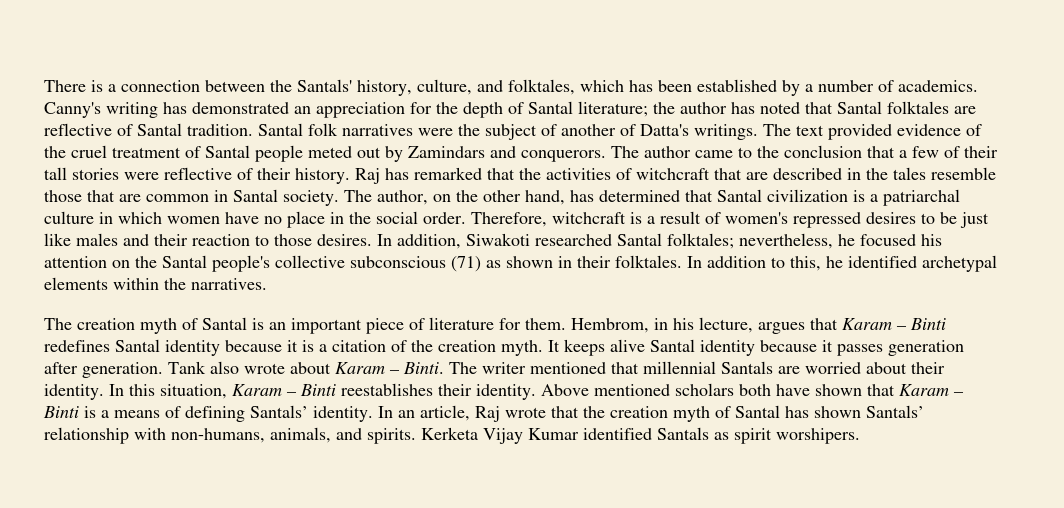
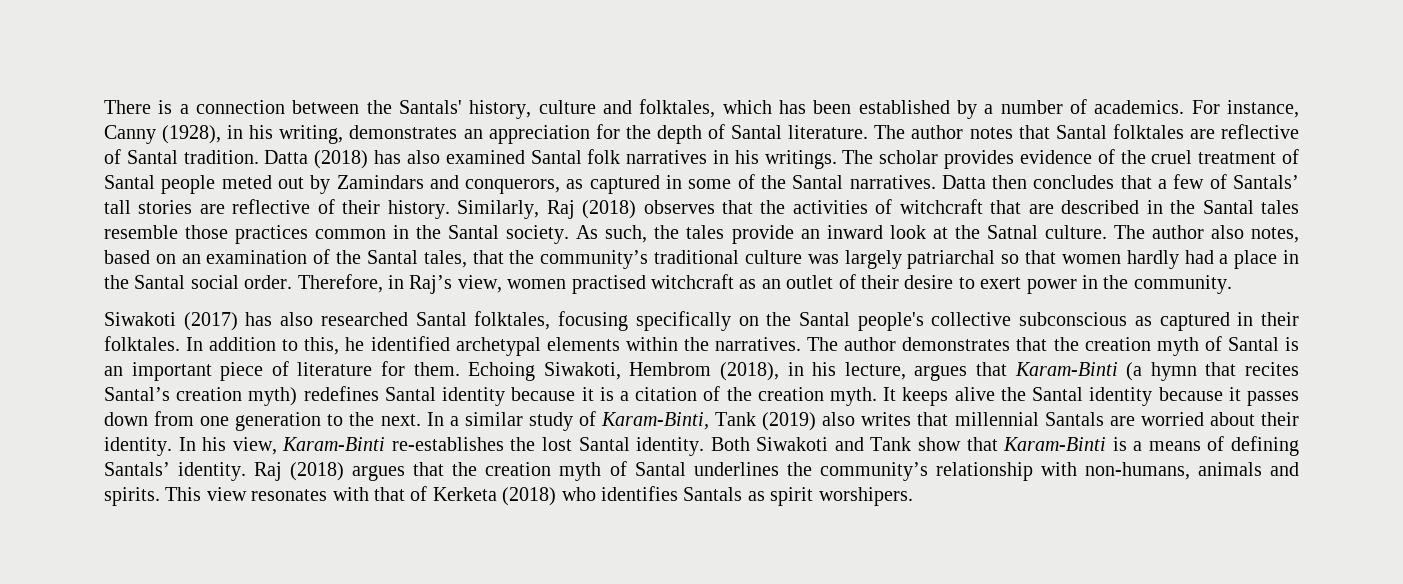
[417,79,472,95] culture, -> [538,100,596,114] culture
[44,102,289,118] Canny's writing has demonstrated -> [1191,100,1300,118] [104,125,458,144] For instance, Canny (1928), in his writing, demonstrates
[578,101,800,117] literature; the author has noted -> [788,125,1013,139] literature. The author notes
[258,123,892,140] Santal folk narratives were the subject of another of Datta's writings. The text provided -> [264,149,1015,169] Datta (2018) has also examined Santal folk narratives in his writings. The scholar provides
[521,145,862,162] conquerors. The author came to the conclusion -> [465,174,1115,194] conquerors, as captured in some of the Santal narratives. Datta then concludes
[964,146,998,158] their -> [1233,175,1300,189] Santals’
[124,172,159,180] were -> [199,204,225,214] are
[355,167,482,184] Raj has remarked -> [457,200,715,219] Similarly, Raj (2018) observes
(888, 174) none -> [1202,200,1254,214] Santal
[87,190,141,202] that are -> [235,225,309,244] practices
(228, 196) none -> [416,225,442,239] the
[344,189,960,206] [44,211,282,224] The author, on the other hand, has determined that Santal civilization is a patriarchal culture in which women have no -> [576,225,1300,244] [104,249,1229,269] As such, the tales provide an inward look at the Satnal culture. The author also notes, based on an examination of the Santal tales, that the community’s traditional culture was largely patriarchal so that women hardly had a
(371, 218) none -> [134,275,186,289] Santal
[552,211,989,228] [44,233,942,249] [44,256,107,268] witchcraft is a result of women's repressed desires to be just like males and their reaction to those desires. In addition, Siwakoti researched Santal folktales; nevertheless, he focused his attention -> [388,274,1232,294] [104,311,731,331] in Raj’s view, women practised witchcraft as an outlet of their desire to exert power in the community. // Siwakoti (2017) has also researched Santal folktales, focusing specifically
[451,256,553,272] (71) as shown -> [1134,312,1230,331] as captured
[44,318,72,330] // The -> [807,337,1079,351] The author demonstrates that the
[571,318,649,333] Hembrom, -> [468,362,780,381] Echoing Siwakoti, Hembrom (2018),
[842,318,946,330] Karam – Binti -> [1014,362,1299,381] [104,387,298,406] Karam-Binti (a hymn that recites Santal’s creation myth)
(645, 345) none -> [1000,387,1026,401] the
[888,340,964,356] [44,361,606,378] generation after generation. Tank also wrote about Karam – Binti. The writer mentioned -> [104,411,912,431] down from one generation to the next. In a similar study of Karam-Binti, Tank (2019) also writes
[129,383,964,400] [43,406,79,418] this situation, Karam – Binti reestablishes their identity. Above mentioned scholars both have shown that Karam – Binti -> [202,437,1107,456] his view, Karam-Binti re-establishes the lost Santal identity. Both Siwakoti and Tank show that Karam-Binti
[378,405,924,422] In an article, Raj wrote that the creation myth of Santal has shown Santals’ -> [254,461,928,481] Raj (2018) argues that the creation myth of Santal underlines the community’s
[270,427,331,443] animals, -> [1197,462,1262,476] animals
[421,427,652,444] Kerketa Vijay Kumar identified -> [165,486,678,506] This view resonates with that of Kerketa (2018) who identifies

